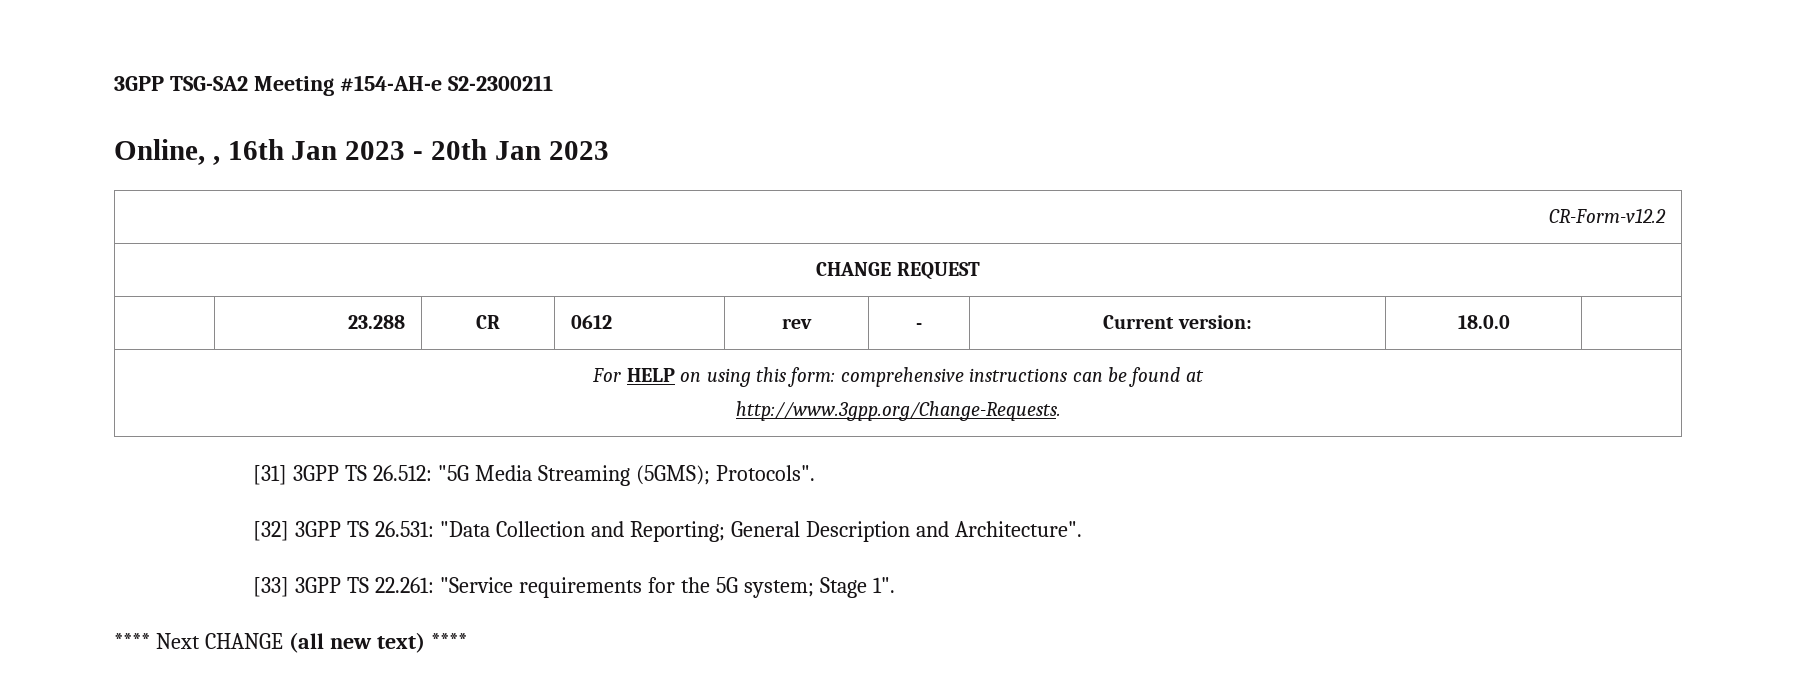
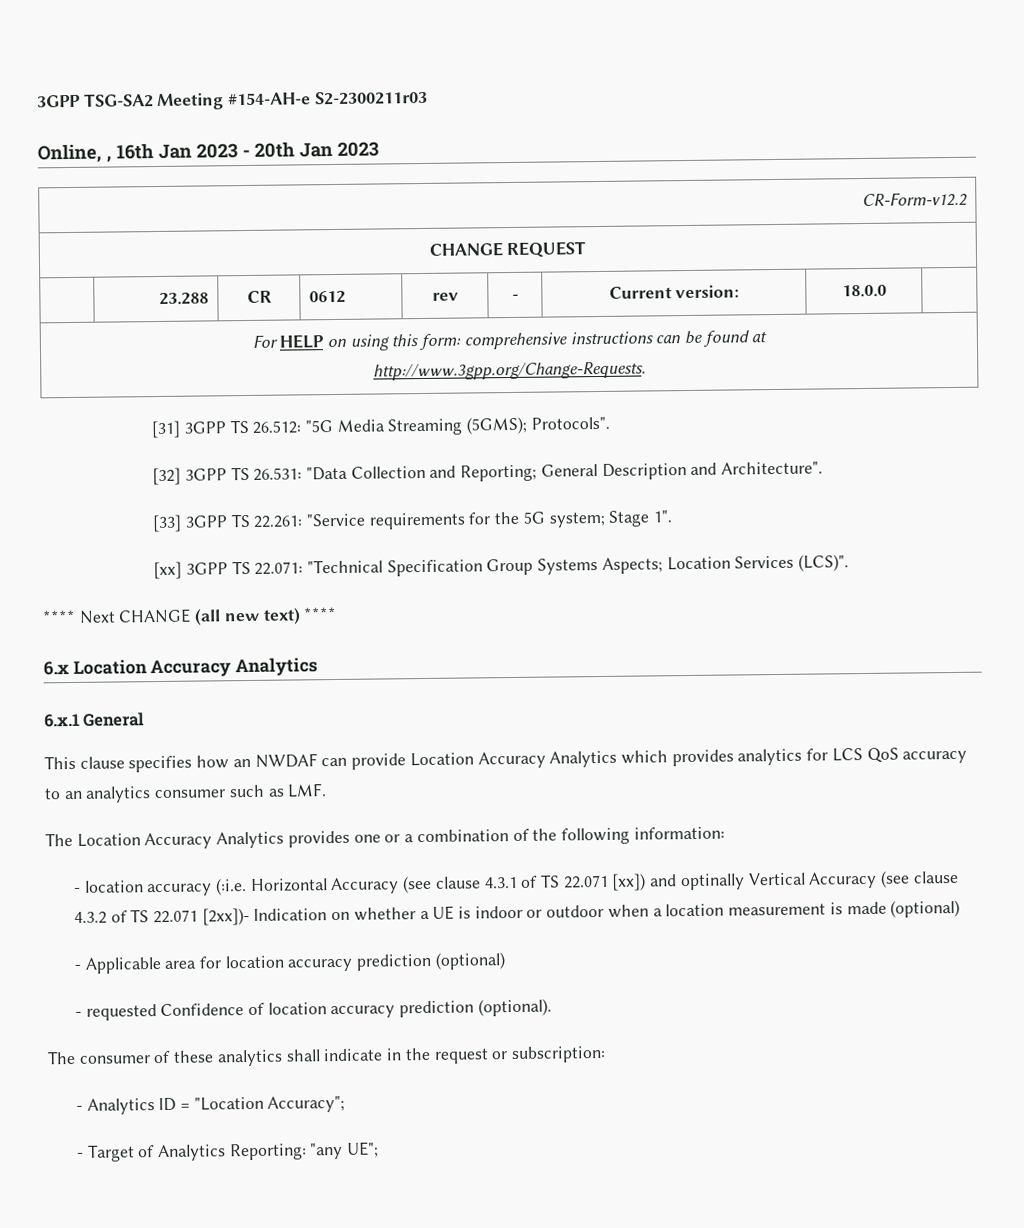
[447,75,553,91] S2-2300211 -> [314,90,428,106] S2-2300211r03
(895, 585) none -> [153,554,850,580] // [xx] 3GPP TS 22.071: "Technical Specification Group Systems Aspects; Location Services (LCS)".
(467, 641) none -> [43,657,319,678] [44,712,145,728] [44,747,968,773] [44,783,328,803] [45,826,725,850] [73,870,959,897] [73,899,961,926] [73,952,506,974] [74,998,552,1021] [47,1045,606,1067] [75,1095,346,1115] [76,1141,380,1162] // 6.x Location Accuracy Analytics // 6.x.1 General // This clause specifies how an NWDAF can provide Location Accuracy Analytics which provides analytics for LCS QoS accuracy to an analytics consumer such as LMF. // The Location Accuracy Analytics provides one or a combination of the following information: // - location accuracy (:i.e. Horizontal Accuracy (see clause 4.3.1 of TS 22.071 [xx]) and optinally Vertical Accuracy (see clause 4.3.2 of TS 22.071 [2xx])- Indication on whether a UE is indoor or outdoor when a location measurement is made (optional) // - Applicable area for location accuracy prediction (optional) // - requested Confidence of location accuracy prediction (optional). // The consumer of these analytics shall indicate in the request or subscription: // - Analytics ID = "Location Accuracy"; // - Target of Analytics Reporting: "any UE";

